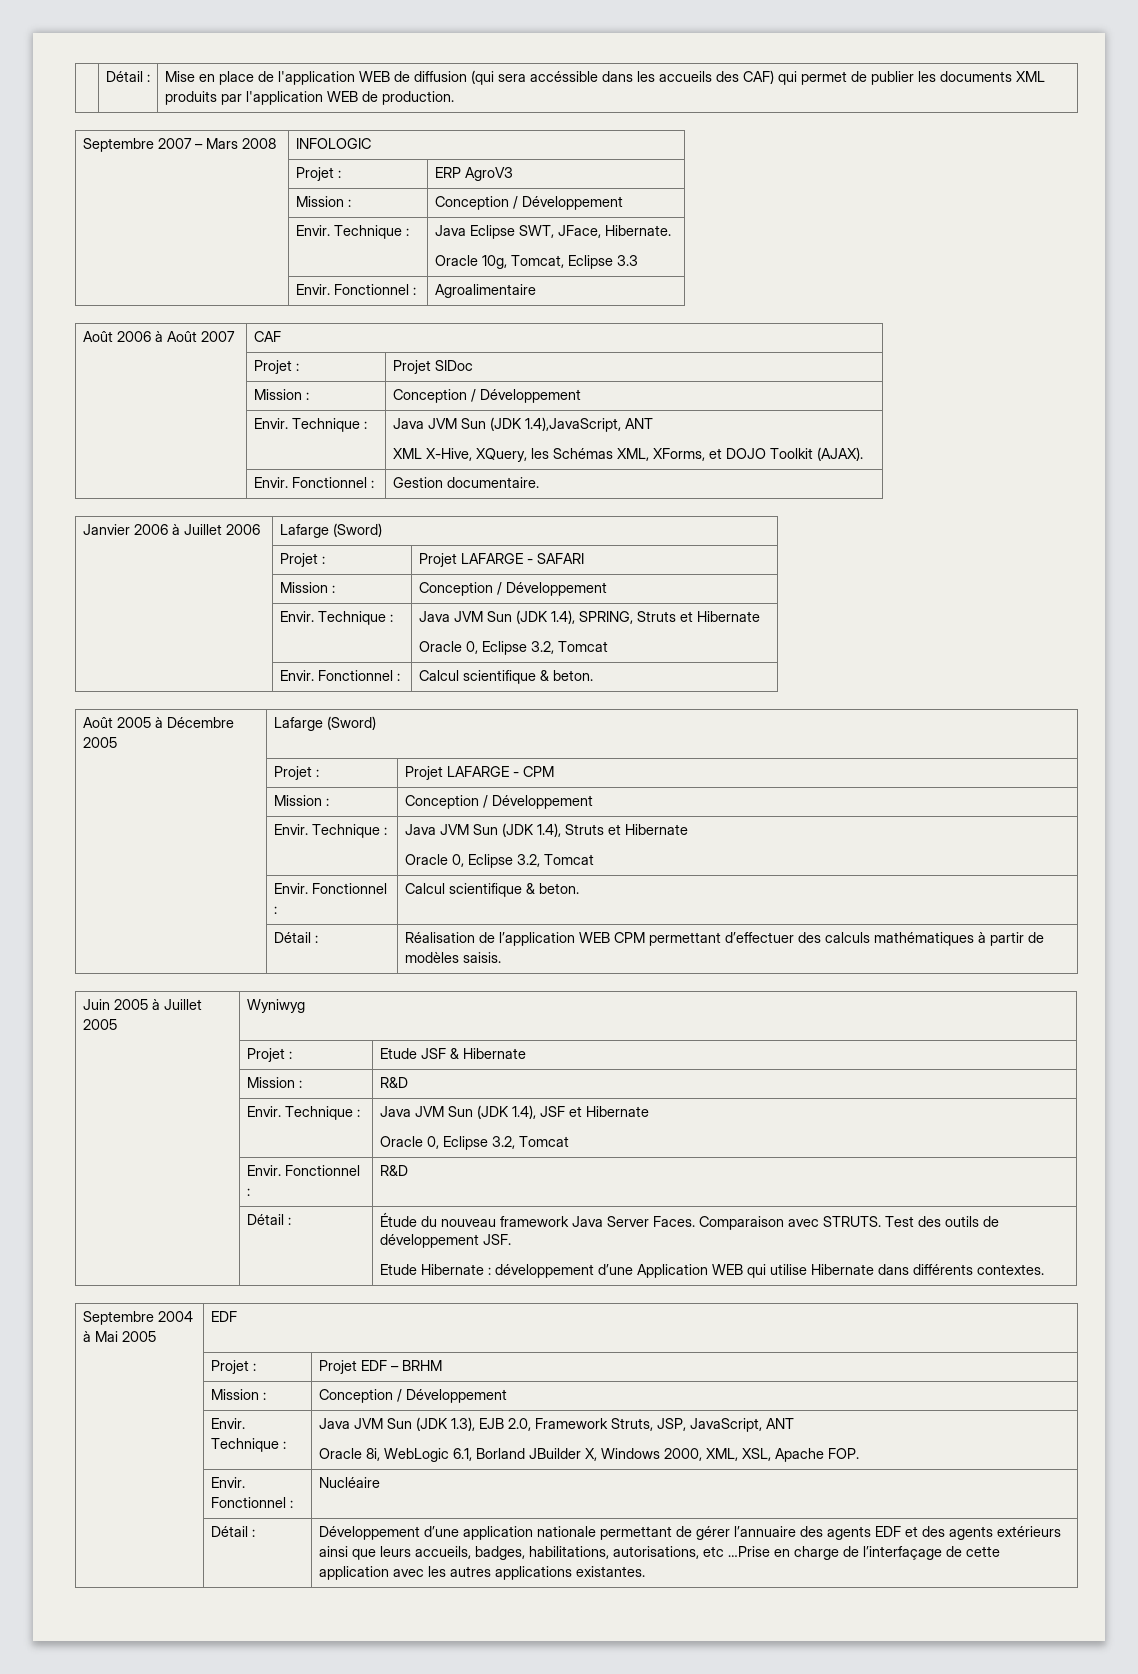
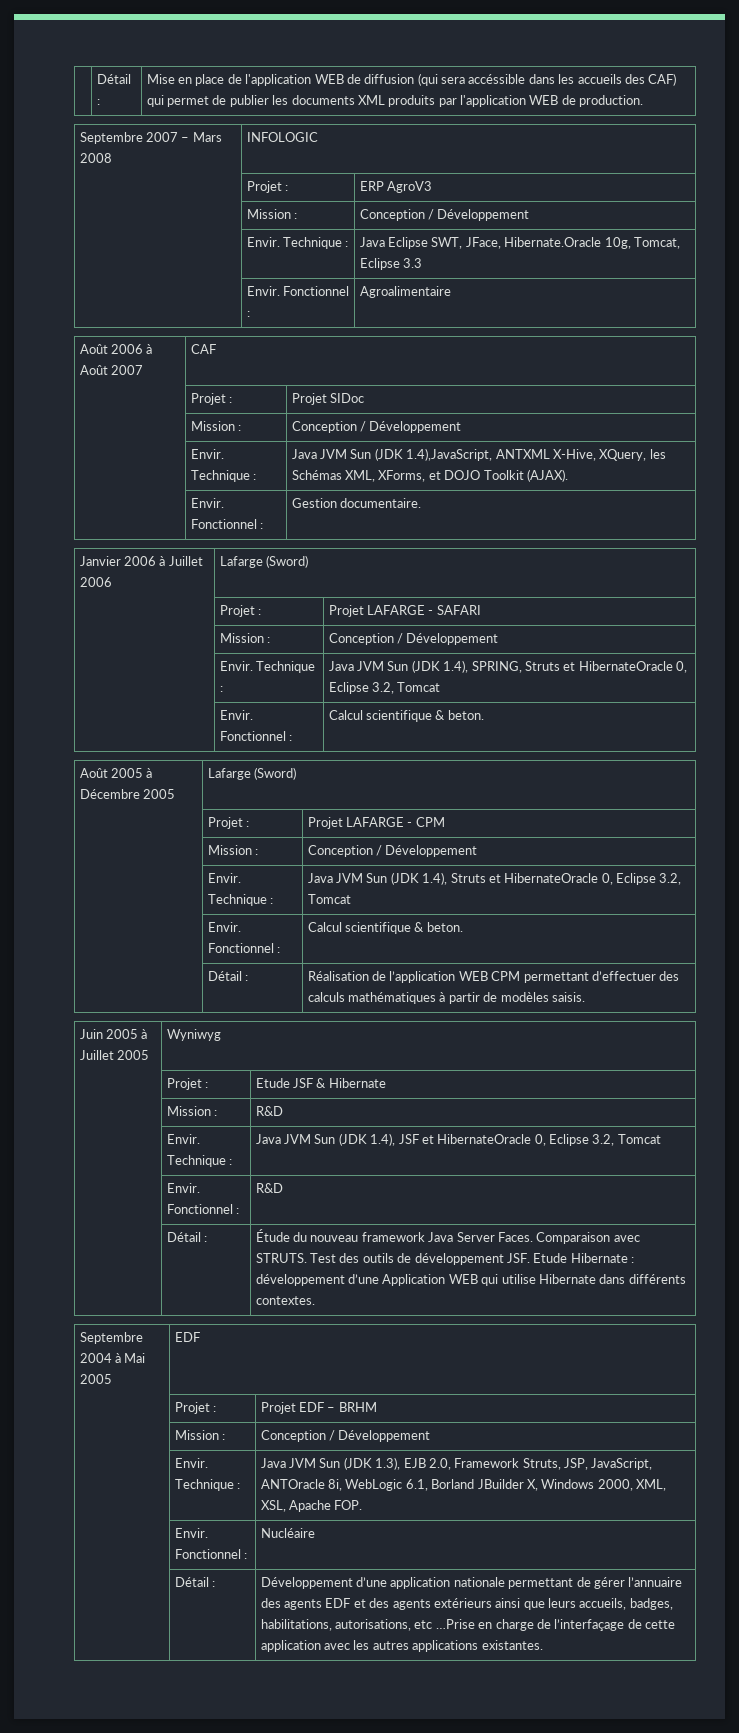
[604,225,671,236] [434,255,478,266] Hibernate. // Oracle -> [504,237,602,247] Hibernate.Oracle
[624,418,653,429] [392,448,422,459] ANT // XML -> [495,449,550,459] ANTXML
[696,611,760,622] [418,641,462,652] Hibernate // Oracle -> [578,661,673,671] HibernateOracle
[624,824,688,835] [404,854,448,865] Hibernate // Oracle -> [504,873,599,883] HibernateOracle
[585,1106,649,1117] [379,1136,423,1147] Hibernate // Oracle -> [437,1134,532,1144] HibernateOracle
(511, 1239) // -> (530, 1258) none
[765,1418,794,1429] [318,1448,362,1459] ANT // Oracle -> [260,1479,325,1489] ANTOracle

